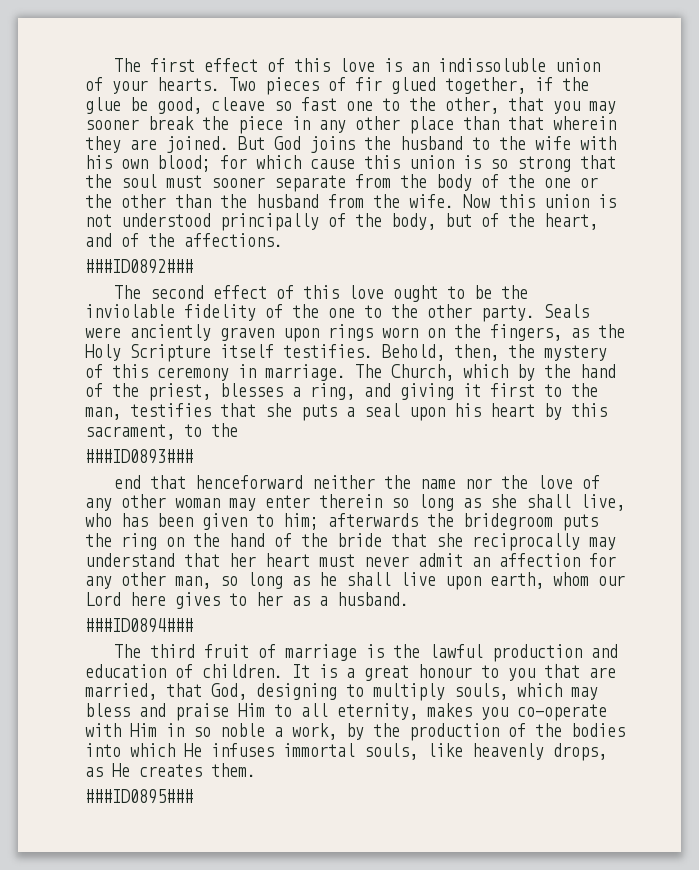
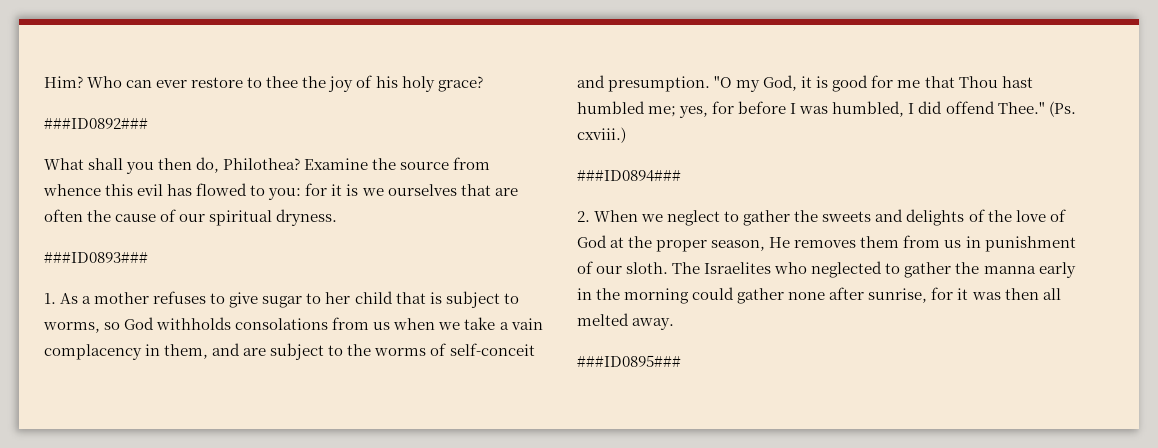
[114,58,601,72] [85,77,589,95] [85,97,616,114] [85,116,616,134] [85,136,616,153] [85,155,616,172] [85,174,598,192] [85,194,616,208] [85,213,598,231] [85,233,283,247] [85,259,193,274] [114,285,529,302] [85,304,589,322] [85,324,625,342] [85,344,607,362] [85,364,616,381] [85,383,598,401] [85,403,607,421] [85,423,238,440] [85,449,193,464] [114,475,601,489] [85,494,625,511] [85,513,598,531] [85,533,616,551] [85,553,616,567] [85,572,625,590] [85,592,409,609] [85,618,193,633] [114,644,619,662] [85,664,616,681] [85,683,598,701] [85,703,607,721] [85,723,625,741] [85,743,607,761] [85,763,256,777] The first effect of this love is an indissoluble union of your hearts. Two pieces of fir glued together, if the glue be good, cleave so fast one to the other, that you may sooner break the piece in any other place than that wherein they are joined. But God joins the husband to the wife with his own blood; for which cause this union is so strong that the soul must sooner separate from the body of the one or the other than the husband from the wife. Now this union is not understood principally of the body, but of the heart, and of the affections. // ###ID0892### // The second effect of this love ought to be the inviolable fidelity of the one to the other party. Seals were anciently graven upon rings worn on the fingers, as the Holy Scripture itself testifies. Behold, then, the mystery of this ceremony in marriage. The Church, which by the hand of the priest, blesses a ring, and giving it first to the man, testifies that she puts a seal upon his heart by this sacrament, to the // ###ID0893### // end that henceforward neither the name nor the love of any other woman may enter therein so long as she shall live, who has been given to him; afterwards the bridegroom puts the ring on the hand of the bride that she reciprocally may understand that her heart must never admit an affection for any other man, so long as he shall live upon earth, whom our Lord here gives to her as a husband. // ###ID0894### // The third fruit of marriage is the lawful production and education of children. It is a great honour to you that are married, that God, designing to multiply souls, which may bless and praise Him to all eternity, makes you co-operate with Him in so noble a work, by the production of the bodies into which He infuses immortal souls, like heavenly drops, as He creates them. -> [44,75,483,92] [44,118,148,129] [44,157,491,174] [43,183,518,200] [44,209,338,226] [44,252,148,263] [44,291,519,308] [43,317,543,333] [44,343,535,360] [577,75,1033,92] [577,101,1076,118] [577,127,626,143] [577,170,681,182] [577,209,1066,226] [577,235,1076,252] [577,261,1076,278] [577,287,1061,304] [577,313,675,330] Him? Who can ever restore to thee the joy of his holy grace? // ###ID0892### // What shall you then do, Philothea? Examine the source from whence this evil has flowed to you: for it is we ourselves that are often the cause of our spiritual dryness. // ###ID0893### // 1. As a mother refuses to give sugar to her child that is subject to worms, so God withholds consolations from us when we take a vain complacency in them, and are subject to the worms of self-conceit and presumption. "O my God, it is good for me that Thou hast humbled me; yes, for before I was humbled, I did offend Thee." (Ps. cxviii.) // ###ID0894### // 2. When we neglect to gather the sweets and delights of the love of God at the proper season, He removes them from us in punishment of our sloth. The Israelites who neglected to gather the manna early in the morning could gather none after sunrise, for it was then all melted away.

